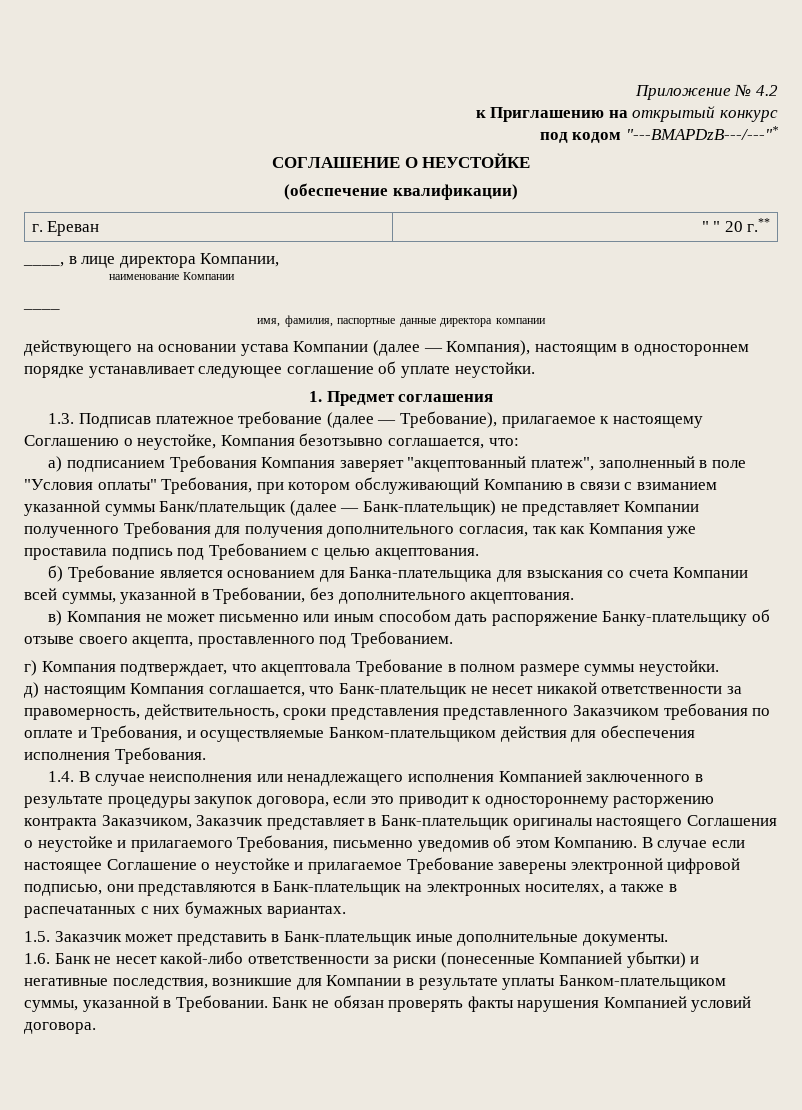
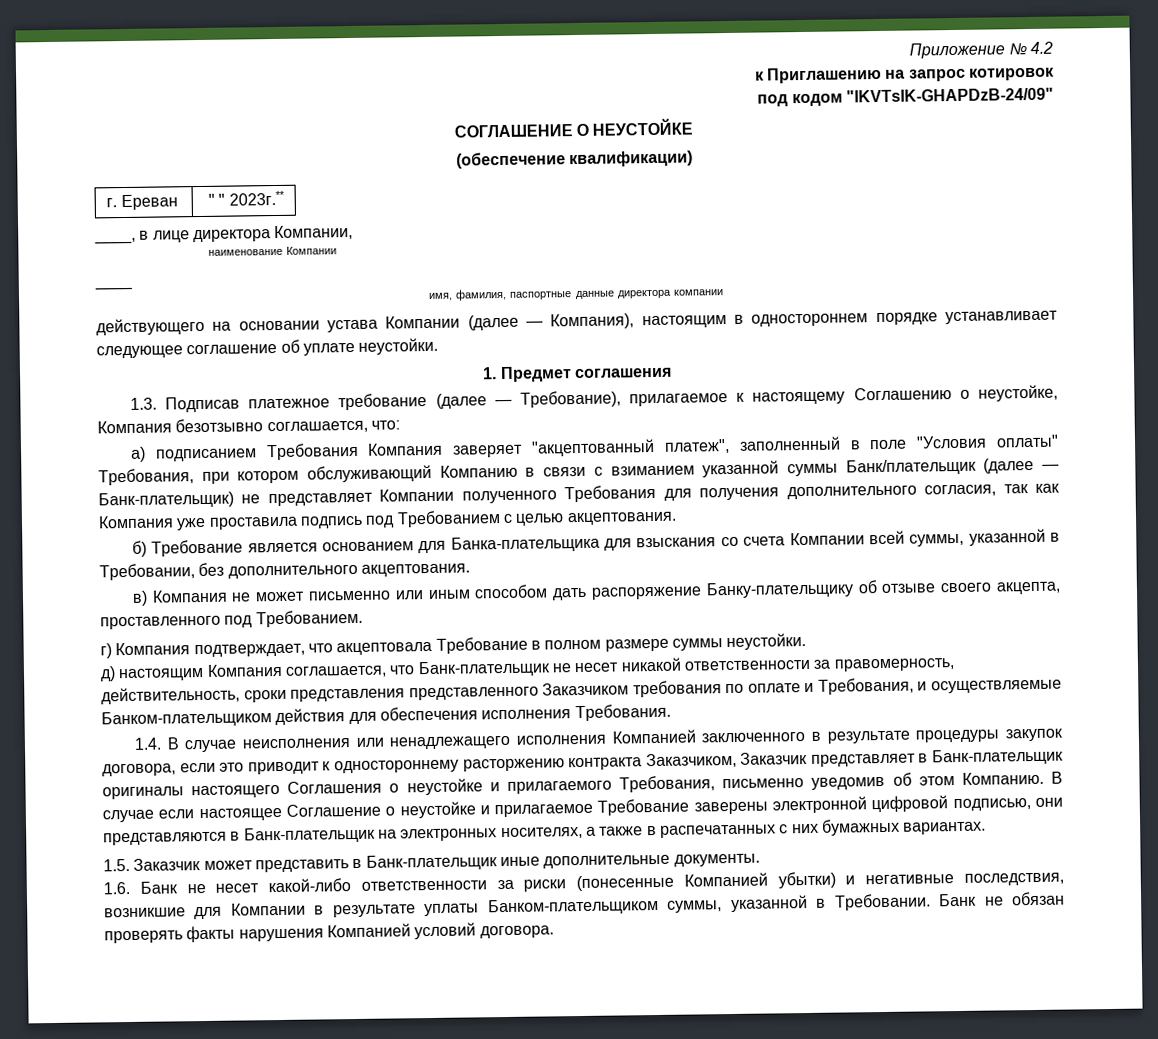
[632,106,779,122] открытый конкурс -> [908,67,1056,82] запрос котировок
[626,126,778,140] "---BMAPDzB---/---"* -> [846,87,1054,103] "IKVTsIK-GHAPDzB-24/09"
[724,218,771,232] 20 г.** -> [228,190,285,206] 2023г.**

